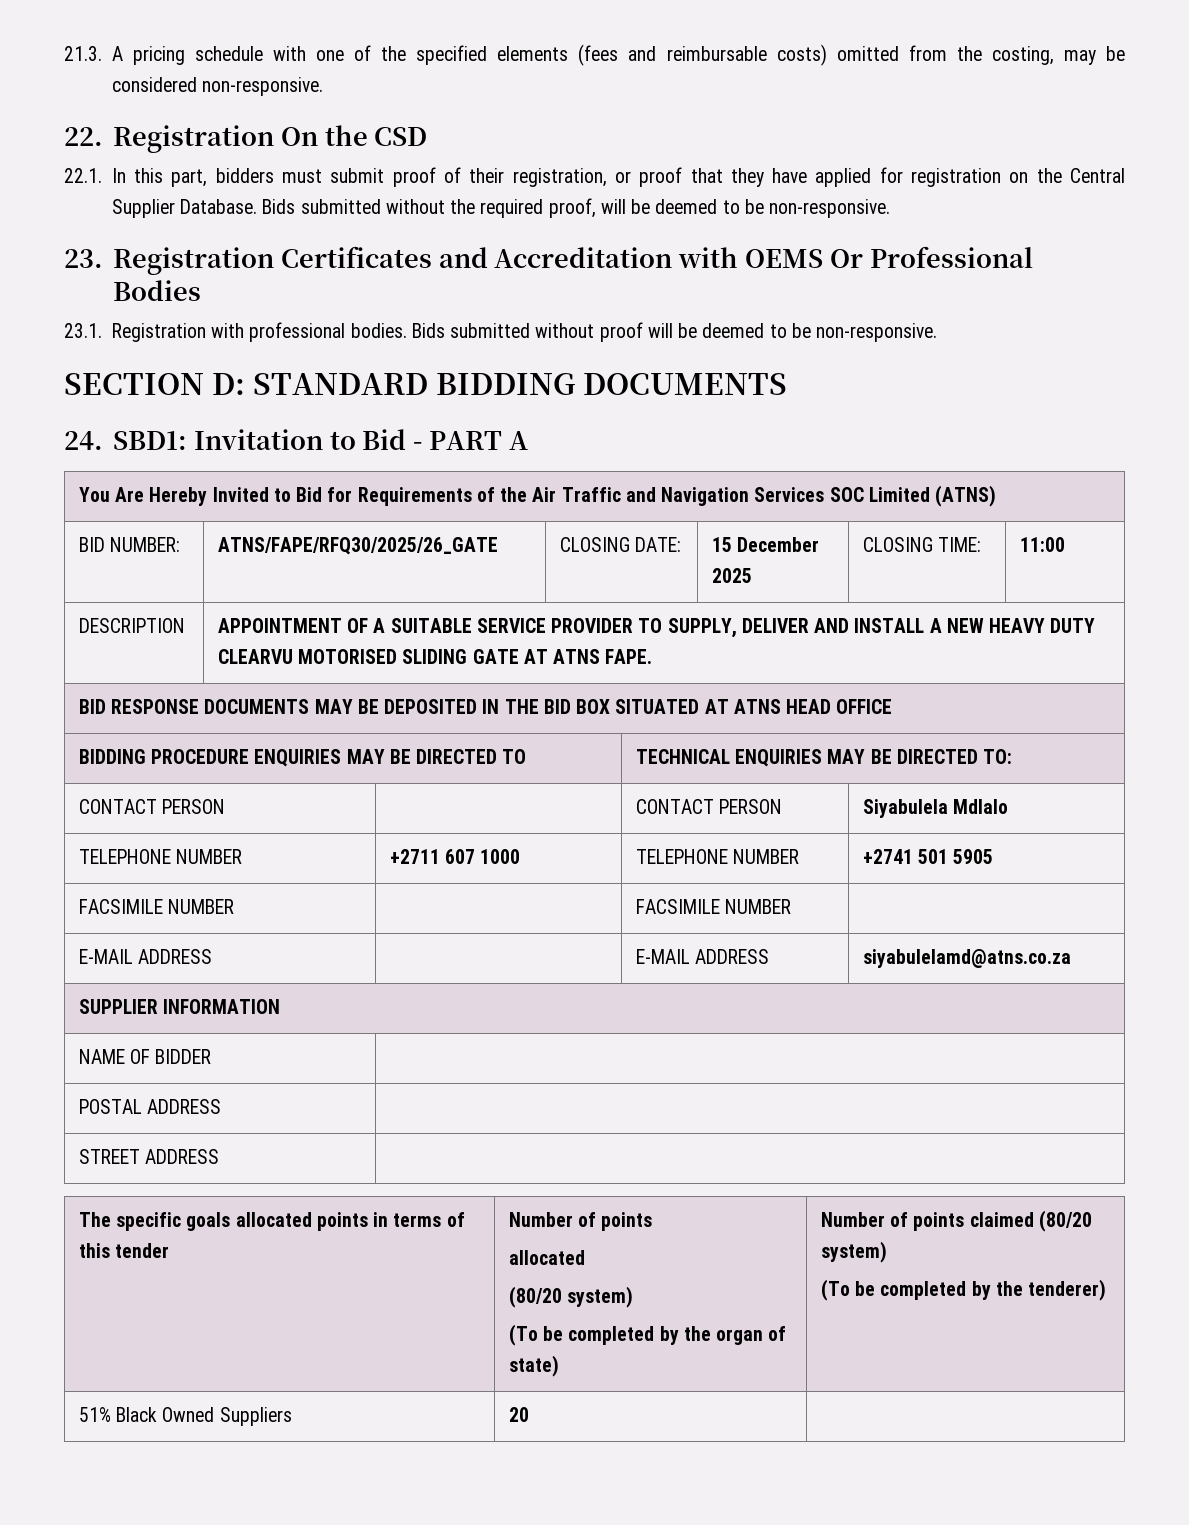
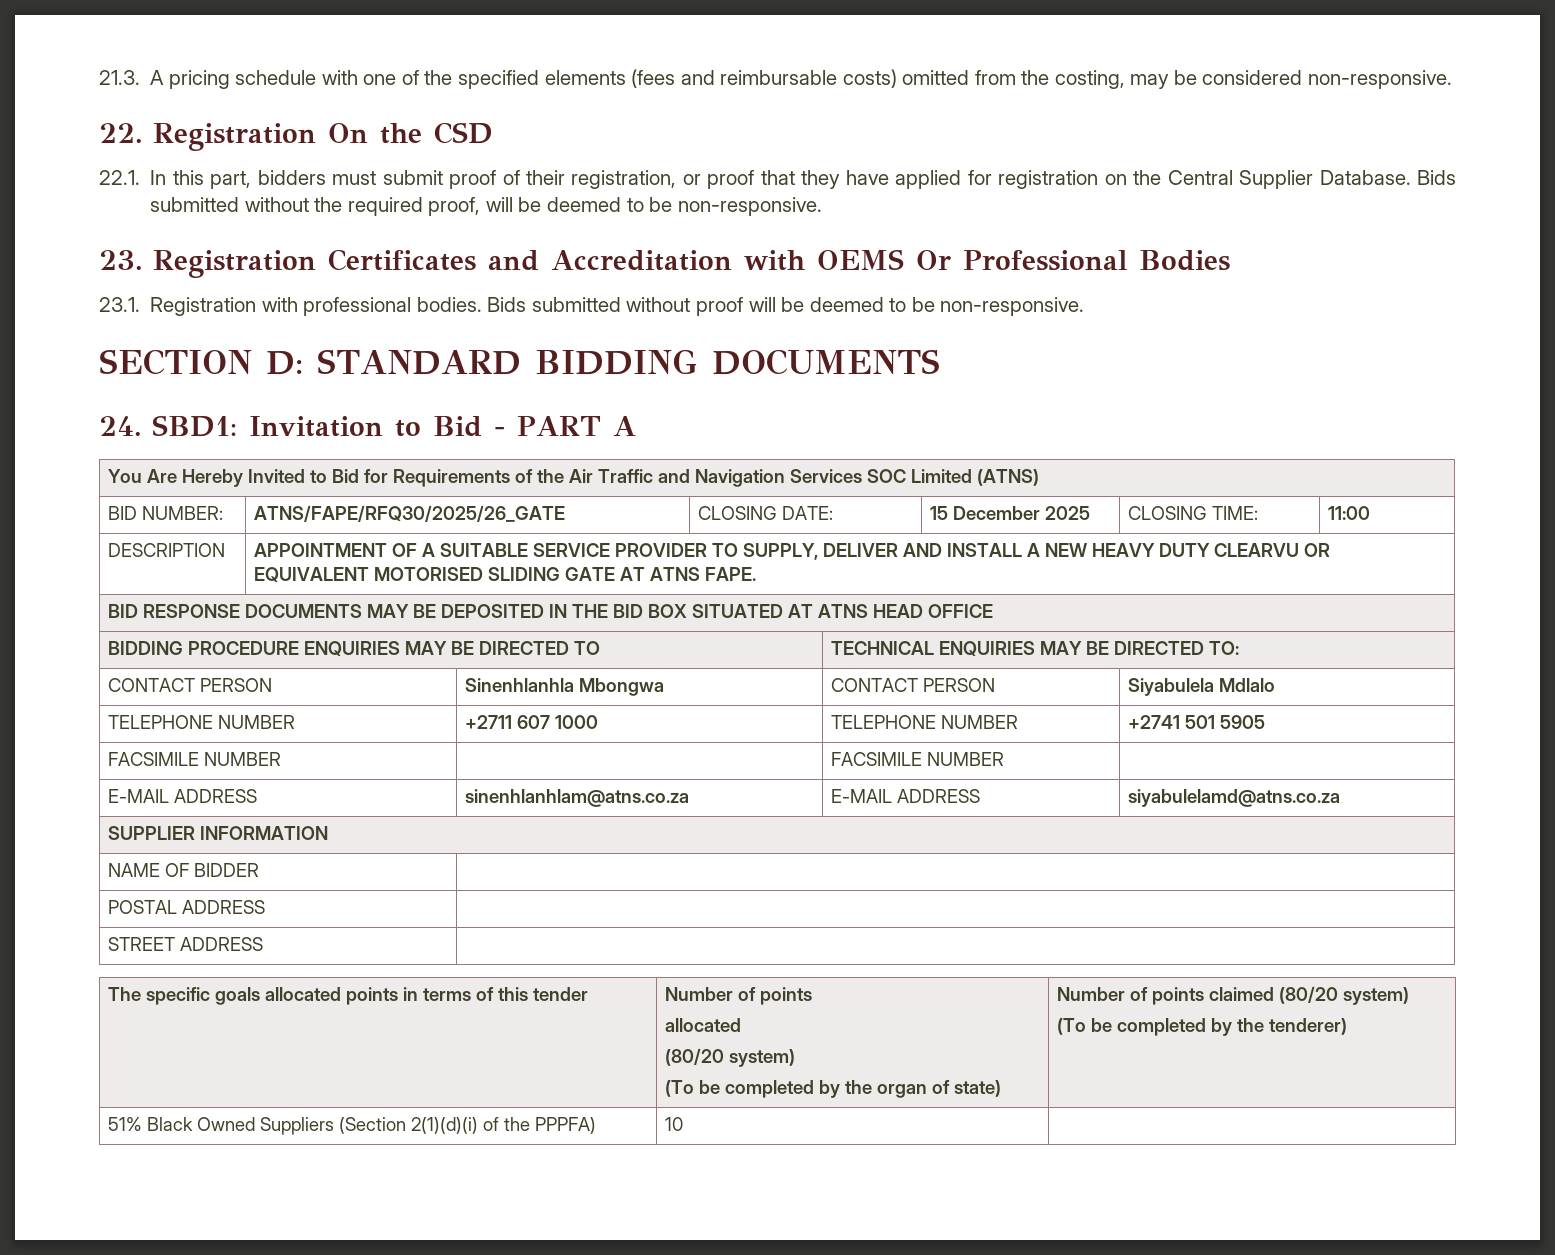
(293, 656) none -> [1303,543,1330,557] [253,567,369,582] OR EQUIVALENT
(226, 806) none -> [464,678,664,696] Sinenhlanhla Mbongwa
(213, 956) none -> [464,789,689,807] sinenhlanhlam@atns.co.za
[508,1407,529,1422] | 20 -> [338,1117,596,1134] [664,1117,683,1131] (Section 2(1)(d)(i) of the PPPFA) | 10

